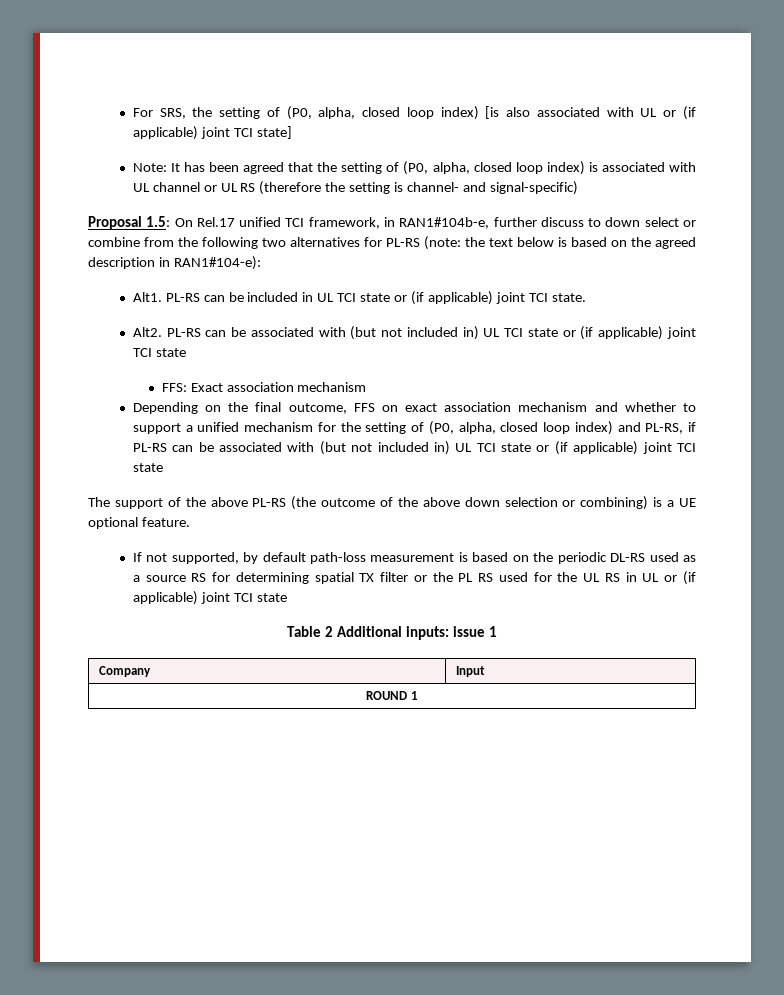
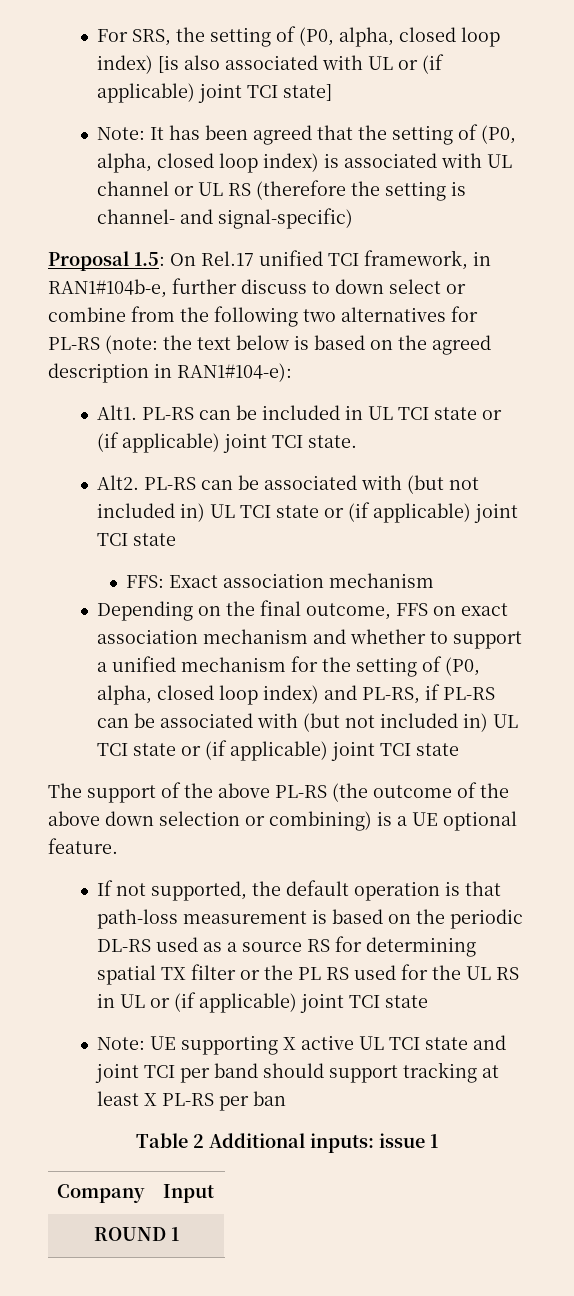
[243,552,306,564] by default -> [252,880,502,901] the default operation is that
(287, 597) none -> [97,1035,507,1055] [95,1062,500,1083] [97,1091,287,1111] // Note: UE supporting X active UL TCI state and joint TCI per band should support tracking at least X PL-RS per ban

